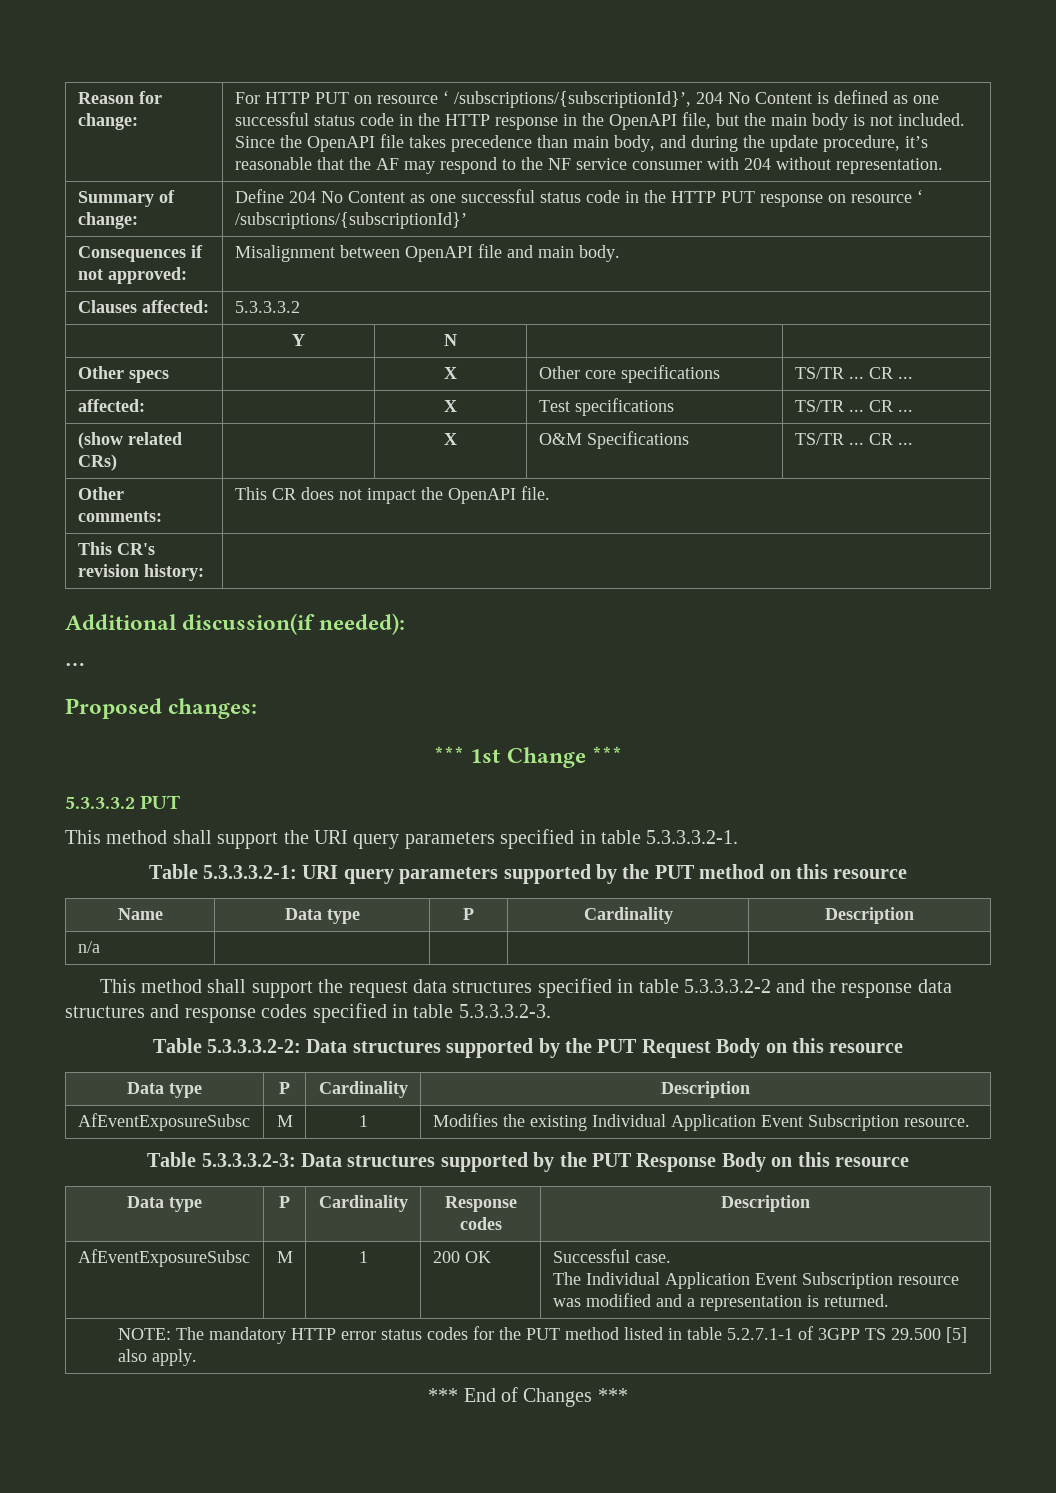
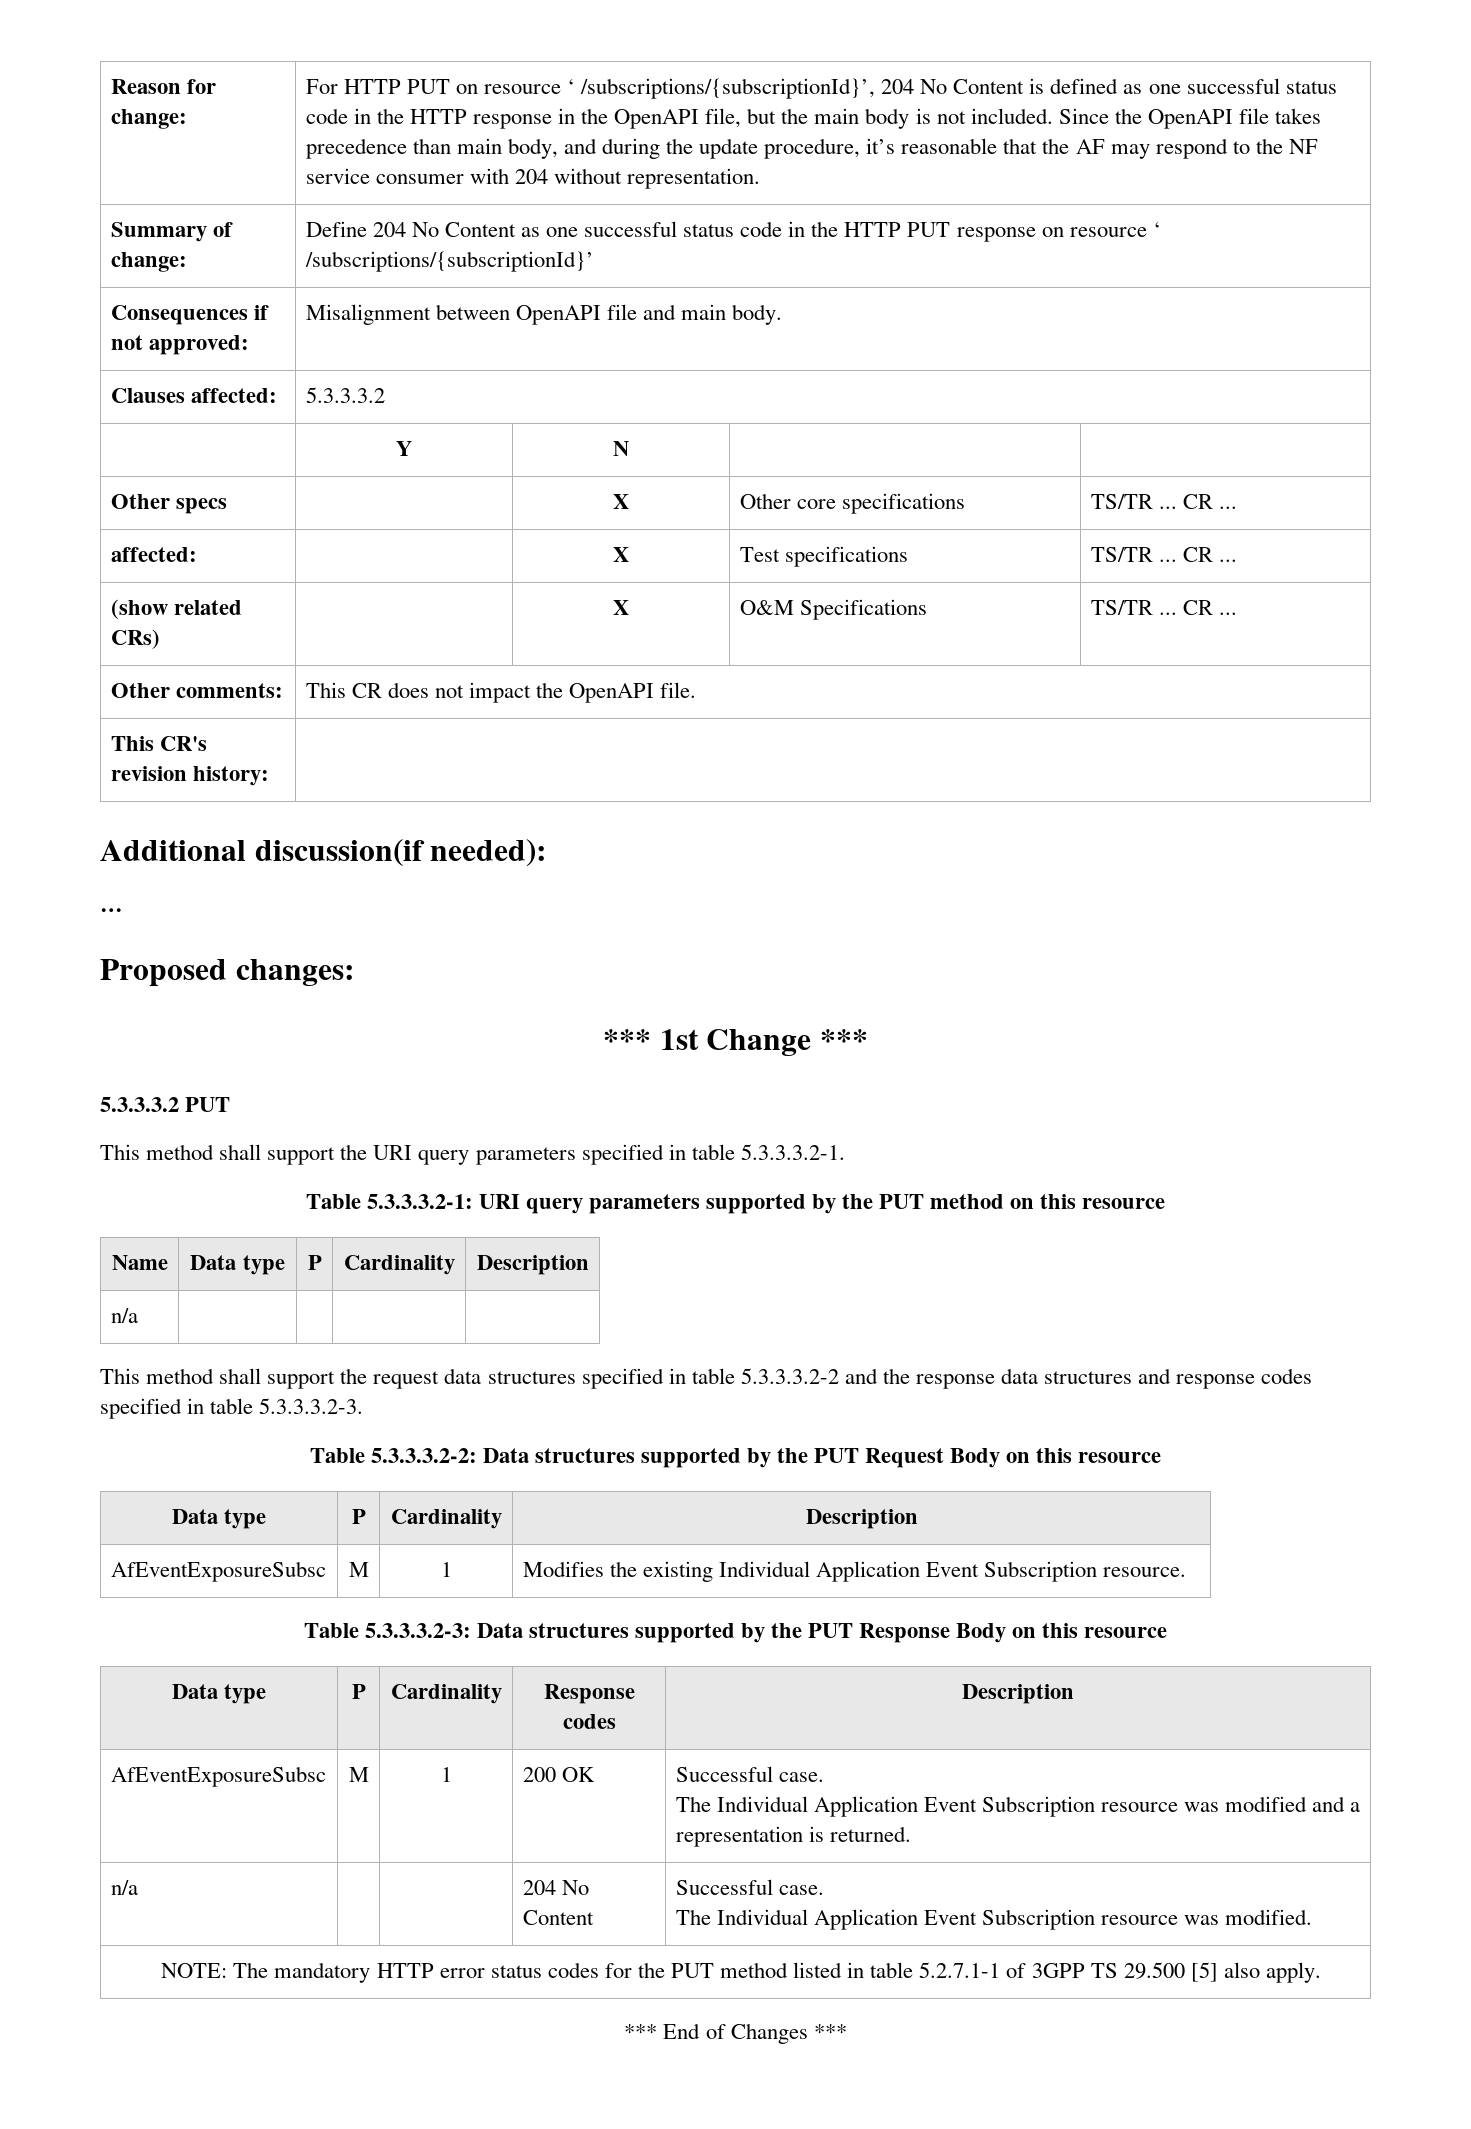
(889, 1300) none -> [110,1880,138,1895] [522,1880,589,1895] [522,1910,594,1925] [675,1879,824,1895] [675,1909,1313,1930] // n/a | | | 204 No Content | Successful case. // The Individual Application Event Subscription resource was modified.

